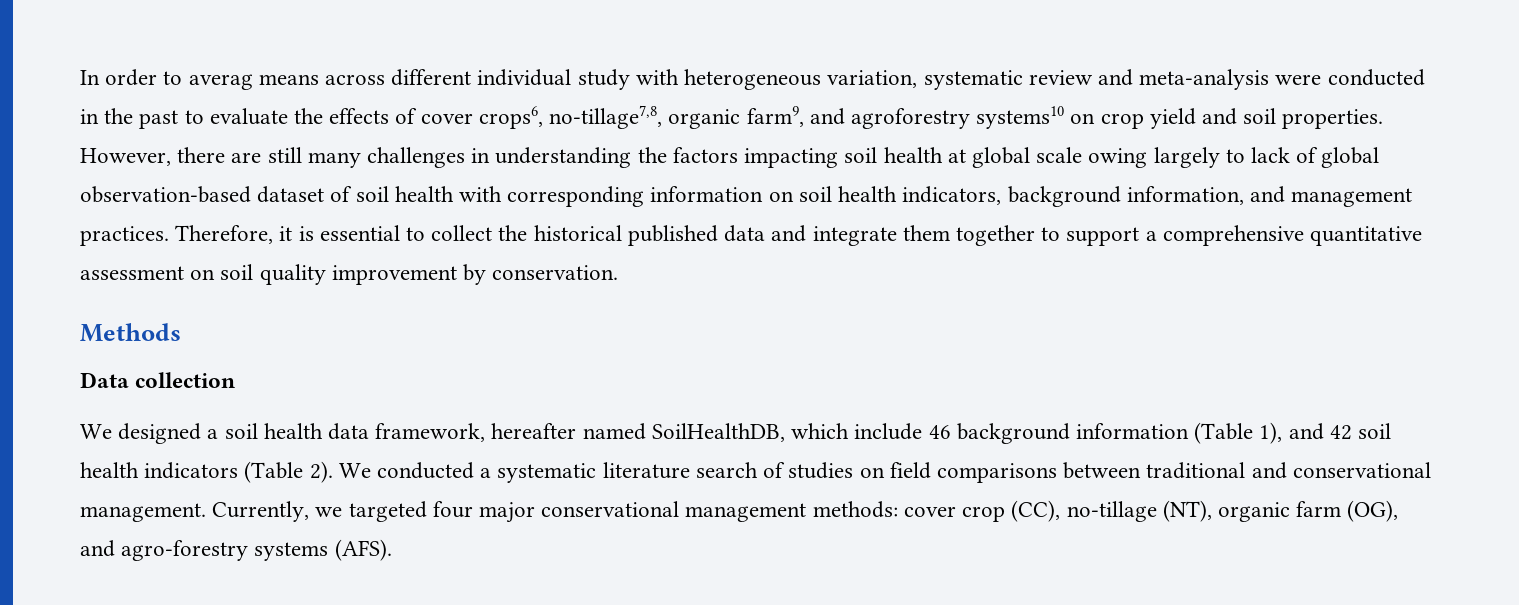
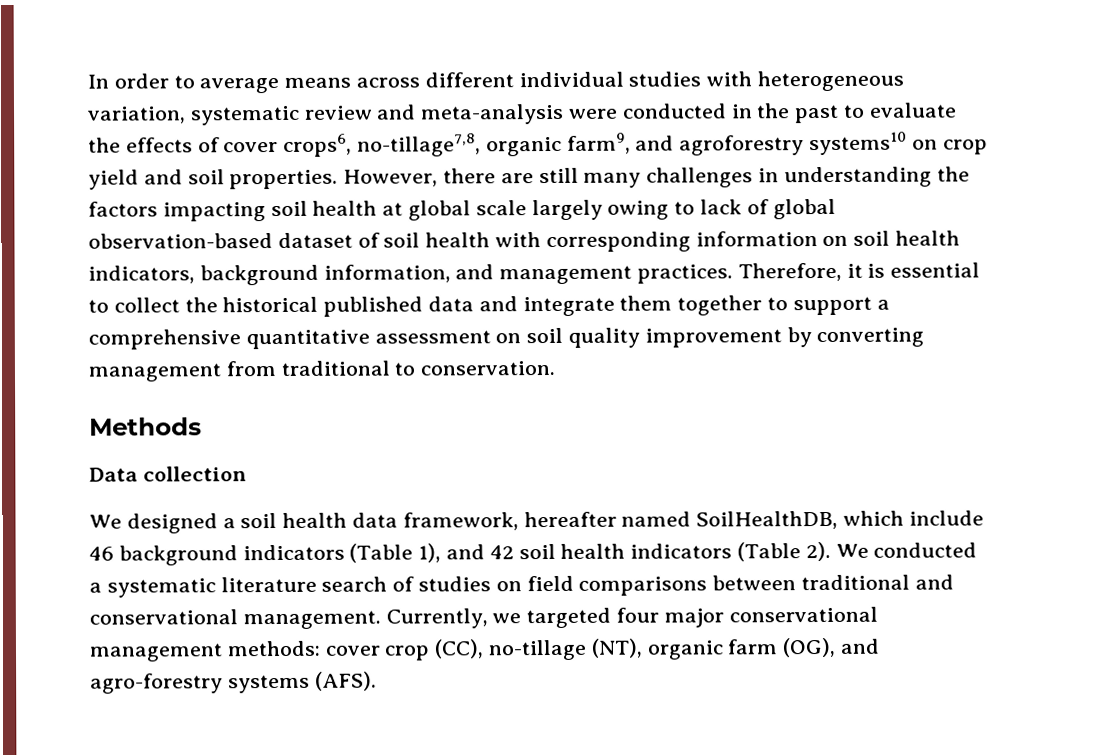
[188,74,253,90] averag -> [199,77,280,94] average
[577,69,630,90] study -> [628,71,702,87] studies
[1088,147,1220,168] owing largely -> [531,199,670,221] largely owing
(487, 274) none -> [816,327,925,348] [88,360,416,382] converting management from traditional to
[1075,423,1189,439] information -> [242,544,345,561] indicators

